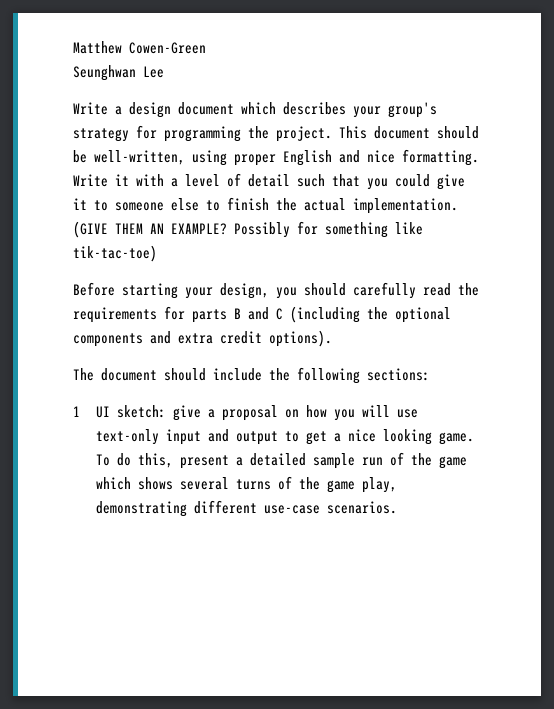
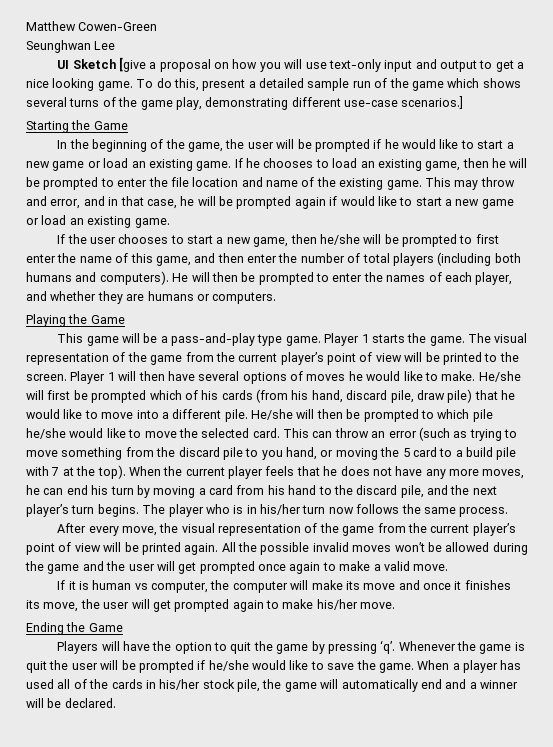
[73,102,437,118] [73,125,479,142] [73,149,479,166] [73,173,465,190] [73,197,458,214] [73,221,423,238] [73,245,157,262] [73,282,479,299] [73,306,451,323] [73,330,332,347] [73,367,430,384] [73,405,201,421] Write a design document which describes your group's strategy for programming the project. This document should be well-written, using proper English and nice formatting. Write it with a level of detail such that you could give it to someone else to finish the actual implementation. (GIVE THEM AN EXAMPLE? Possibly for something like tik-tac-toe) // Before starting your design, you should carefully read the requirements for parts B and C (including the optional components and extra credit options). // The document should include the following sections: // 1 UI sketch: give -> [57,57,146,72] UI Sketch [give
[326,501,397,514] scenarios. -> [401,96,464,109] [26,120,128,133] [57,139,514,152] [26,158,528,171] [26,177,515,190] [26,196,514,209] [26,215,170,228] [57,234,499,247] [26,252,521,266] [26,271,513,285] [26,291,277,304] [26,314,125,327] [57,333,528,346] [26,352,519,365] [26,371,521,384] [26,389,515,403] [26,409,493,422] [26,427,517,441] [26,447,517,460] [26,465,525,479] [26,485,497,498] [26,504,509,517] [57,523,516,536] [26,542,528,555] [25,561,449,574] [57,580,511,593] [26,599,396,612] [26,622,123,635] [57,640,525,654] [26,660,522,673] [26,679,518,692] [26,698,116,708] scenarios.] // Starting the Game // In the beginning of the game, the user will be prompted if he would like to start a new game or load an existing game. If he chooses to load an existing game, then he will be prompted to enter the file location and name of the existing game. This may throw and error, and in that case, he will be prompted again if would like to start a new game or load an existing game. // If the user chooses to start a new game, then he/she will be prompted to first enter the name of this game, and then enter the number of total players (including both humans and computers). He will then be prompted to enter the names of each player, and whether they are humans or computers. // Playing the Game // This game will be a pass-and-play type game. Player 1 starts the game. The visual representation of the game from the current player’s point of view will be printed to the screen. Player 1 will then have several options of moves he would like to make. He/she will first be prompted which of his cards (from his hand, discard pile, draw pile) that he would like to move into a different pile. He/she will then be prompted to which pile he/she would like to move the selected card. This can throw an error (such as trying to move something from the discard pile to you hand, or moving the 5 card to a build pile with 7 at the top). When the current player feels that he does not have any more moves, he can end his turn by moving a card from his hand to the discard pile, and the next player’s turn begins. The player who is in his/her turn now follows the same process. // After every move, the visual representation of the game from the current player’s point of view will be printed again. All the possible invalid moves won’t be allowed during the game and the user will get prompted once again to make a valid move. // If it is human vs computer, the computer will make its move and once it finishes its move, the user will get prompted again to make his/her move. // Ending the Game // Players will have the option to quit the game by pressing ‘q’. Whenever the game is quit the user will be prompted if he/she would like to save the game. When a player has used all of the cards in his/her stock pile, the game will automatically end and a winner will be declared.

